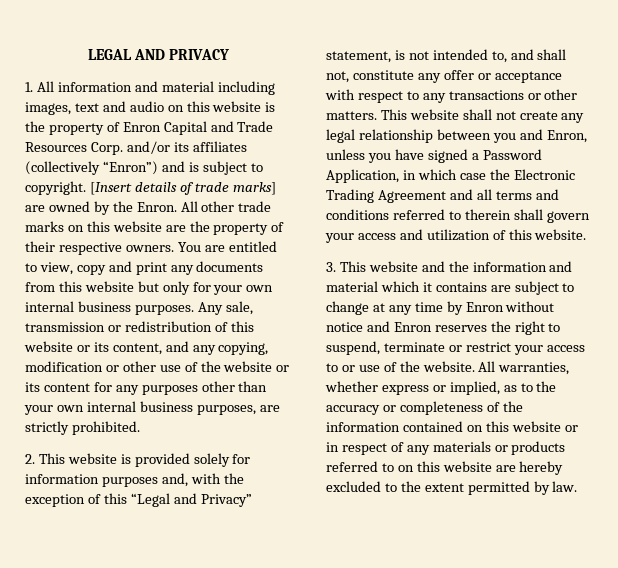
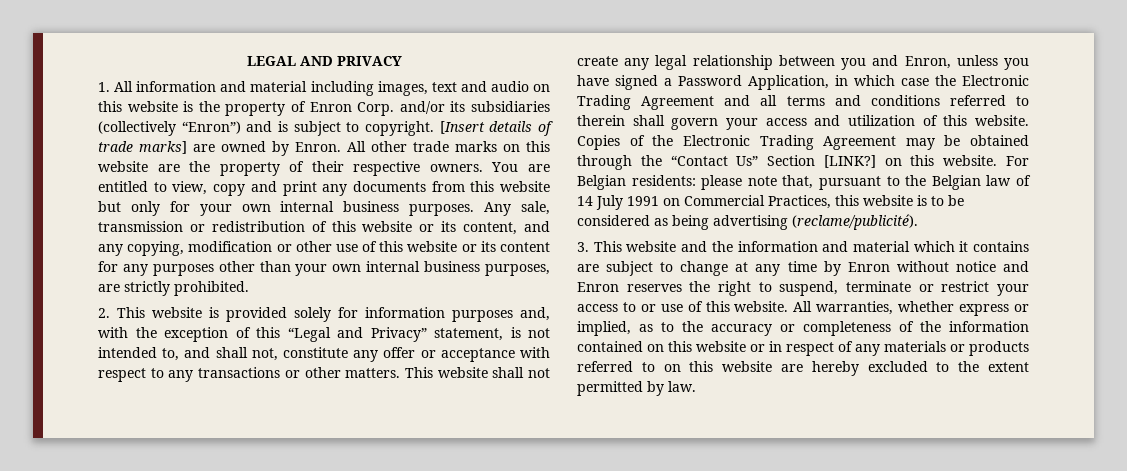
[163,121,274,135] [25,142,87,152] Capital and Trade Resources -> (352, 107) none
[192,141,247,152] affiliates -> [471,101,550,112] subsidiaries
[112,201,133,212] the -> (289, 148) none
[200,361,221,372] the -> [379,241,404,252] this
(587, 234) none -> [577,135,1029,150] [577,155,1029,170] [577,175,1031,190] [577,195,964,210] [577,214,918,230] Copies of the Electronic Trading Agreement may be obtained through the “Contact Us” Section [LINK?] on this website. For Belgian residents: please note that, pursuant to the Belgian law of 14 July 1991 on Commercial Practices, this website is to be considered as being advertising (reclame/publicité).
[399,361,420,372] the -> [705,301,730,312] this

